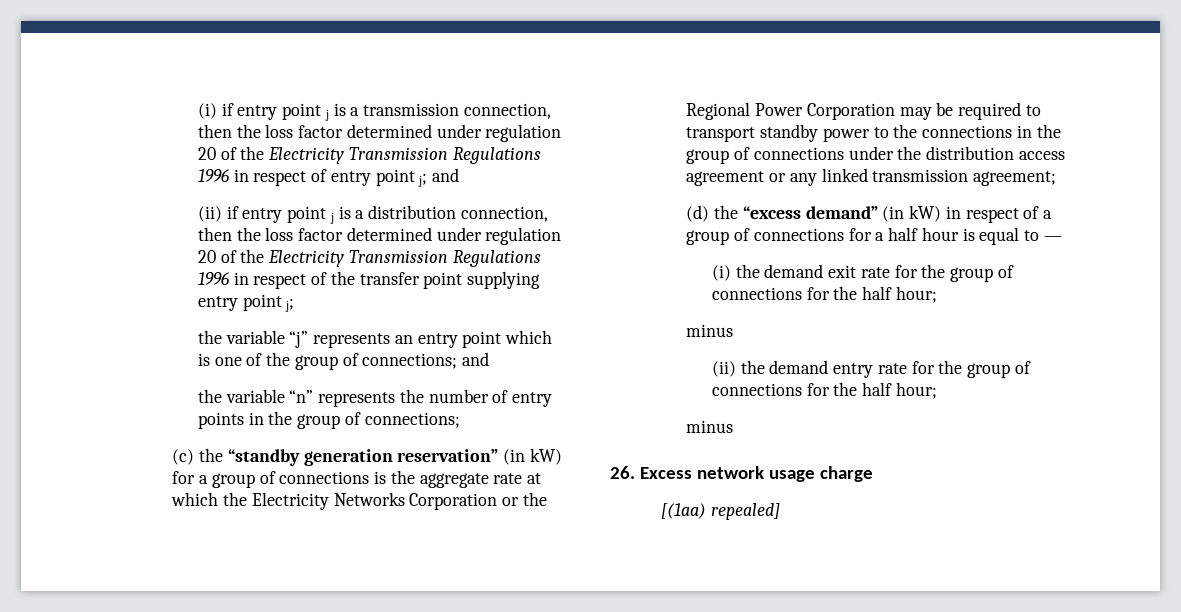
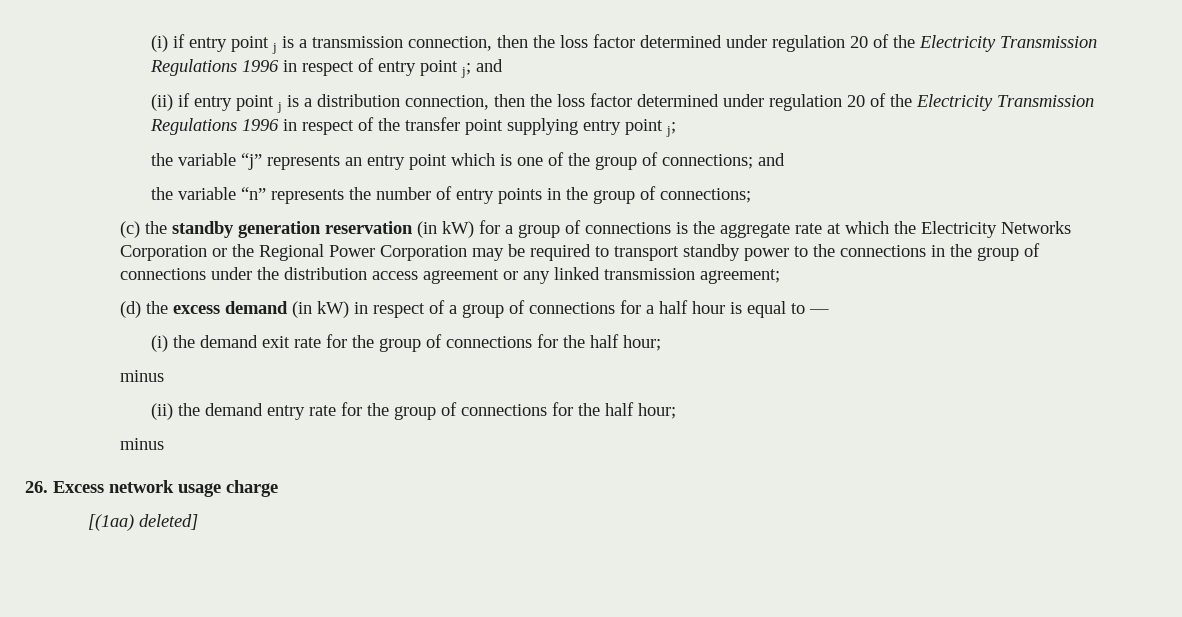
[227,449,499,466] “standby generation reservation” -> [171,221,413,238] standby generation reservation
[742,206,878,219] “excess demand” -> [172,301,288,314] excess demand
[710,503,780,520] repealed] -> [139,514,199,530] deleted]

